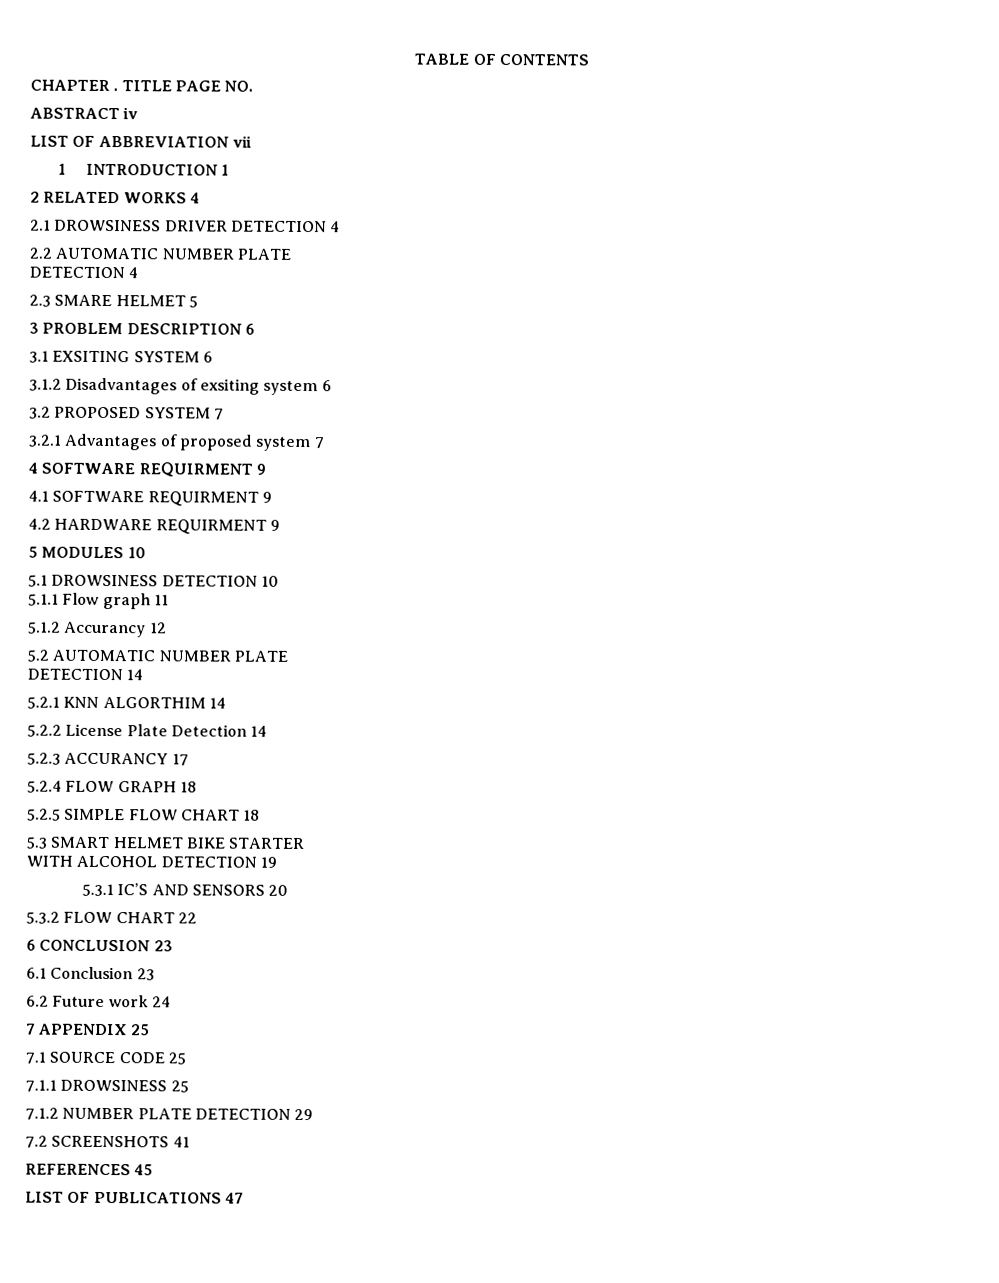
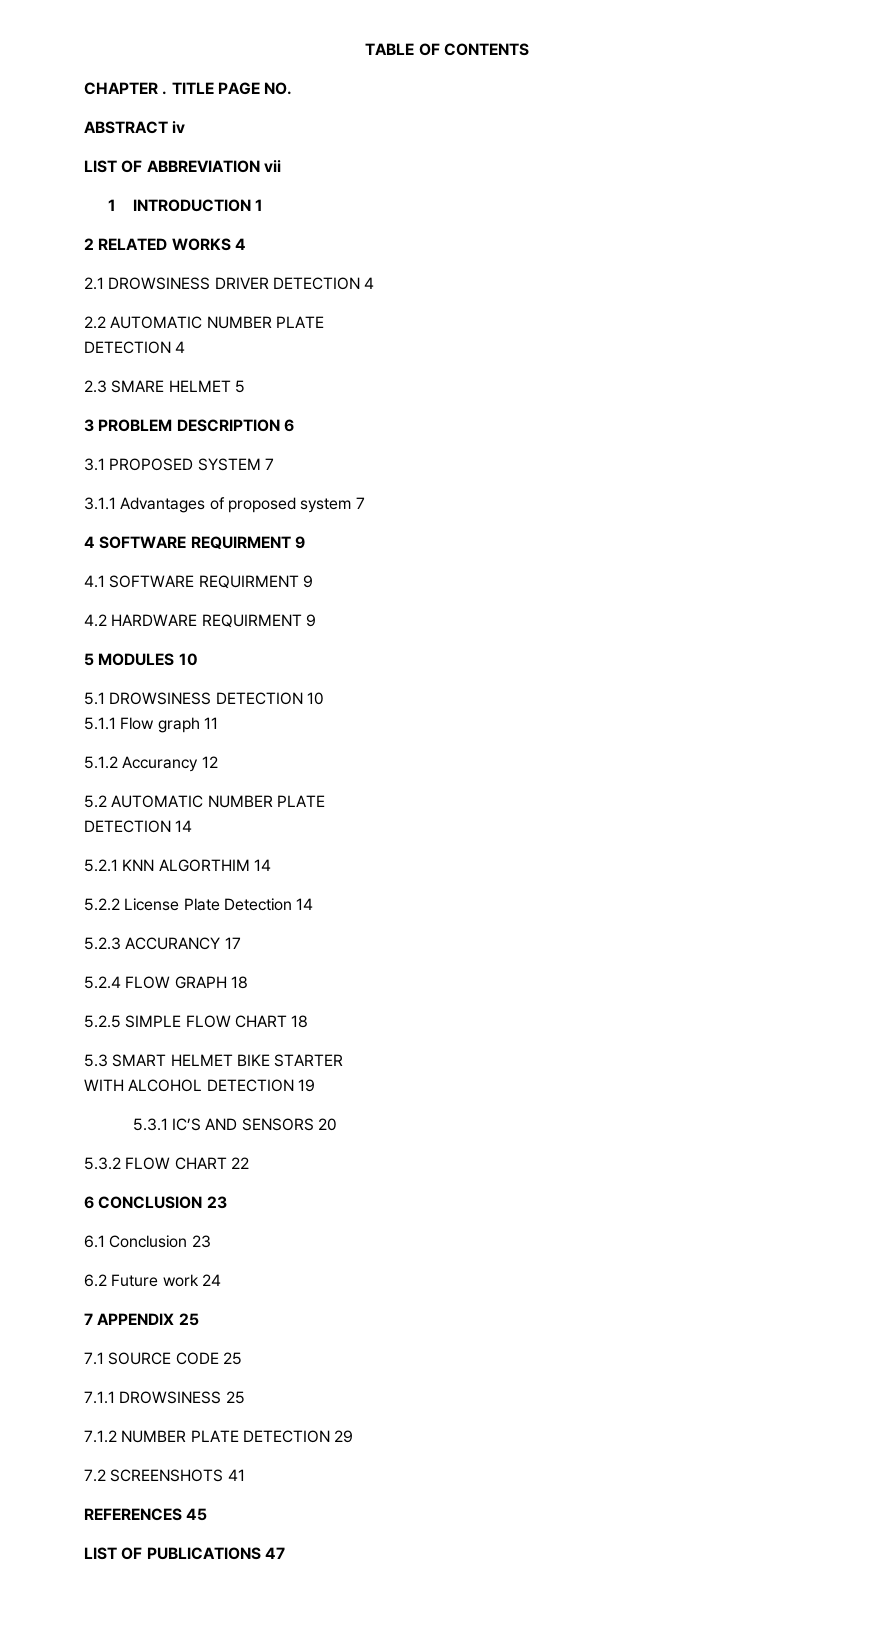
[52,350,213,363] [29,377,332,396] [29,406,51,419] EXSITING SYSTEM 6 // 3.1.2 Disadvantages of exsiting system 6 // 3.2 -> (105, 464) none
[28,434,62,447] 3.2.1 -> [84,497,116,510] 3.1.1

